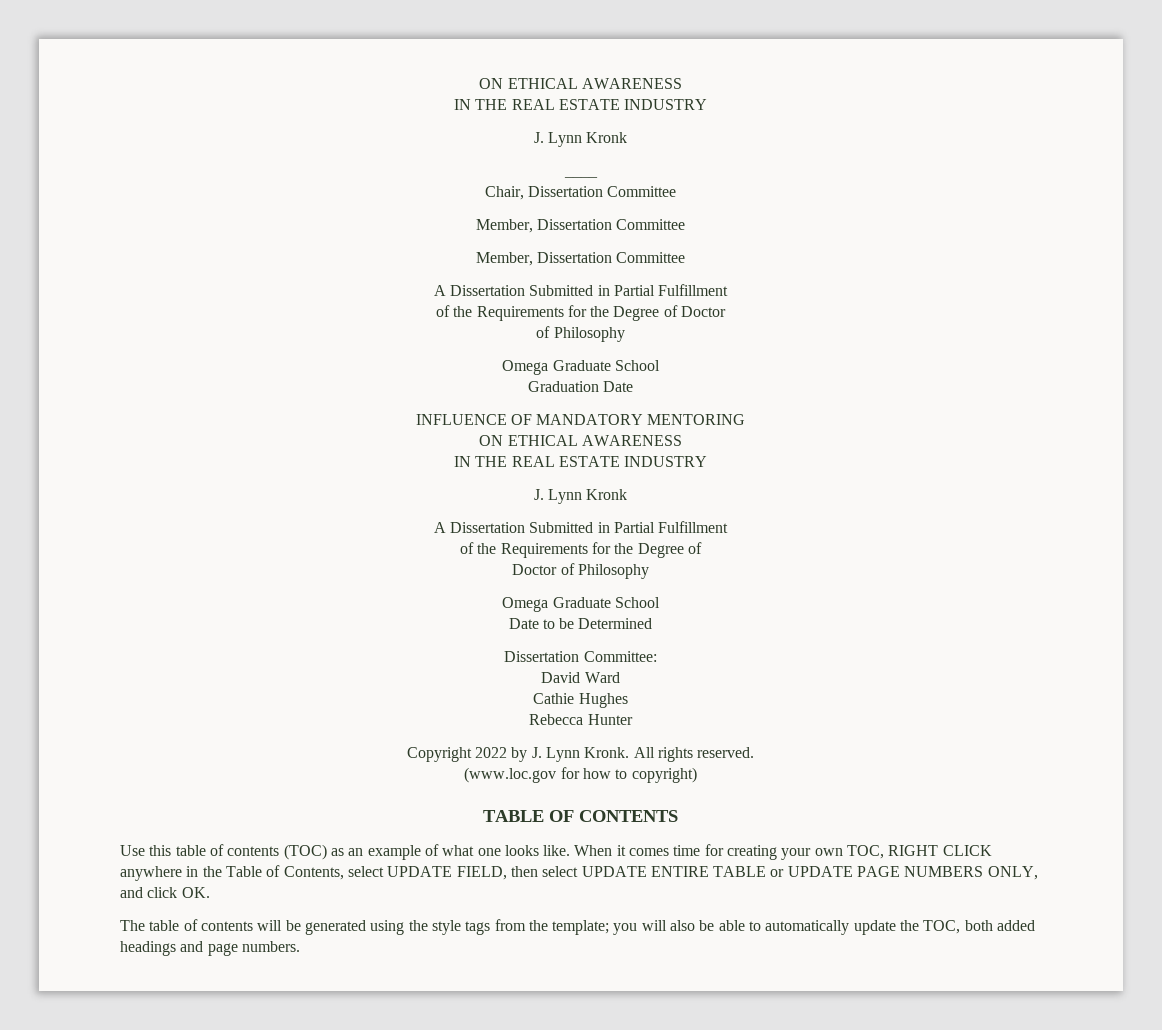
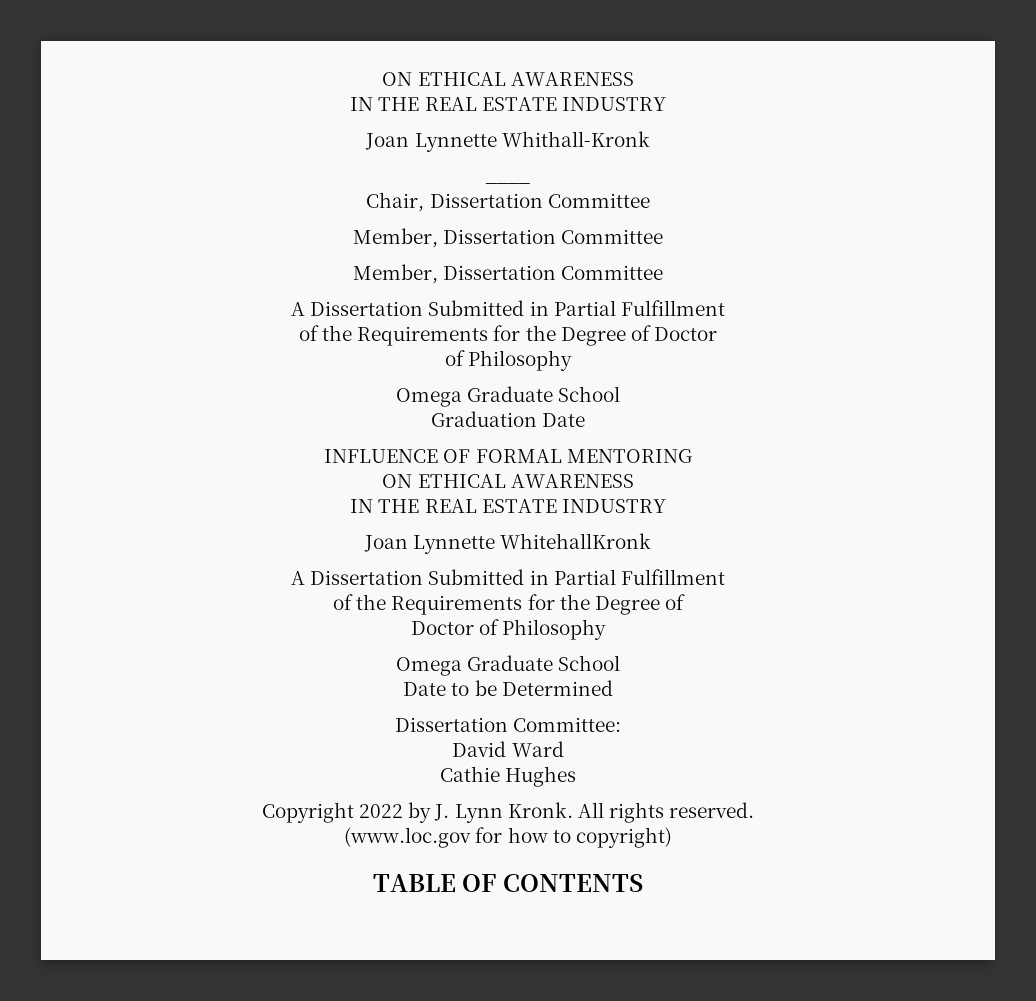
[479,78,682,89] [453,99,708,110] [533,132,628,147] ON ETHICAL AWARENESS // IN THE REAL ESTATE INDUSTRY // J. Lynn Kronk -> [382,72,634,86] [350,97,666,111] [365,131,650,152] ON ETHICAL AWARENESS // IN THE REAL ESTATE INDUSTRY // Joan Lynnette Whithall-Kronk
[536,414,644,425] MANDATORY -> [475,449,562,463] FORMAL
[533,489,628,504] J. Lynn Kronk -> [363,533,652,554] Joan Lynnette WhitehallKronk
[529,714,633,725] // Rebecca Hunter -> (577, 776) none
[120,844,992,860] [120,865,1038,881] [120,887,210,898] [120,919,1036,935] [120,941,300,956] // Use this table of contents (TOC) as an example of what one looks like. When it comes time for creating your own TOC, RIGHT CLICK anywhere in the Table of Contents, select UPDATE FIELD, then select UPDATE ENTIRE TABLE or UPDATE PAGE NUMBERS ONLY, and click OK. // The table of contents will be generated using the style tags from the template; you will also be able to automatically update the TOC, both added headings and page numbers. -> (644, 883) none

